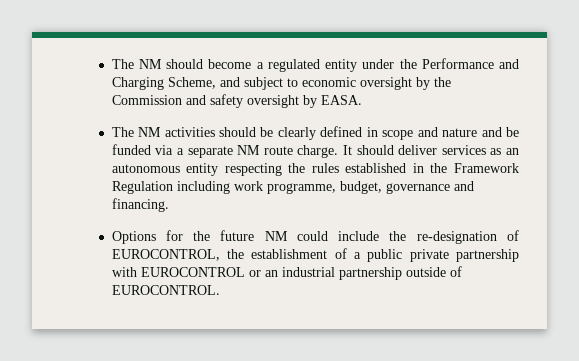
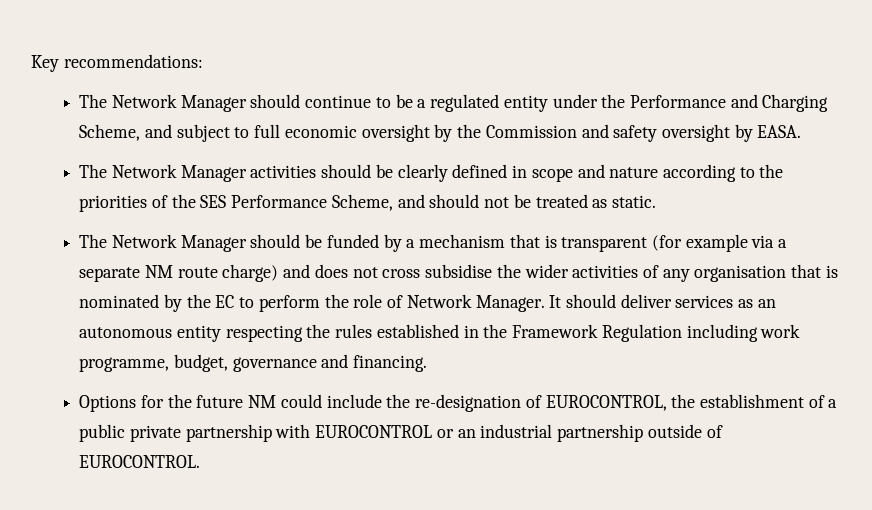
[111,59,252,69] The NM should become -> [31,54,203,72] [79,94,413,112] Key recommendations: // The Network Manager should continue to be
(298, 82) none -> [254,124,281,138] full
[138,127,162,137] NM -> [112,164,247,182] Network Manager
[481,127,519,137] [111,144,151,155] and be funded -> [663,164,784,182] [79,194,657,212] [79,234,748,252] according to the priorities of the SES Performance Scheme, and should not be treated as static. // The Network Manager should be funded by a mechanism that is transparent (for example
[297,145,339,158] charge. -> [222,264,838,282] [79,294,545,312] charge) and does not cross subsidise the wider activities of any organisation that is nominated by the EC to perform the role of Network Manager.

